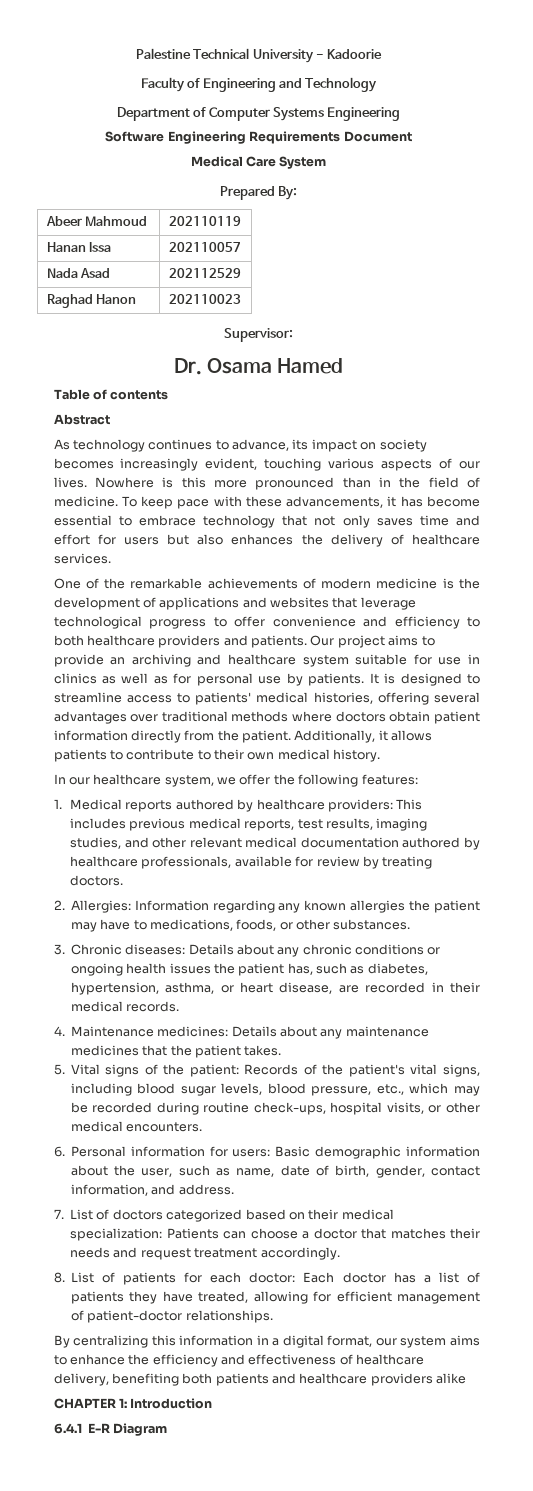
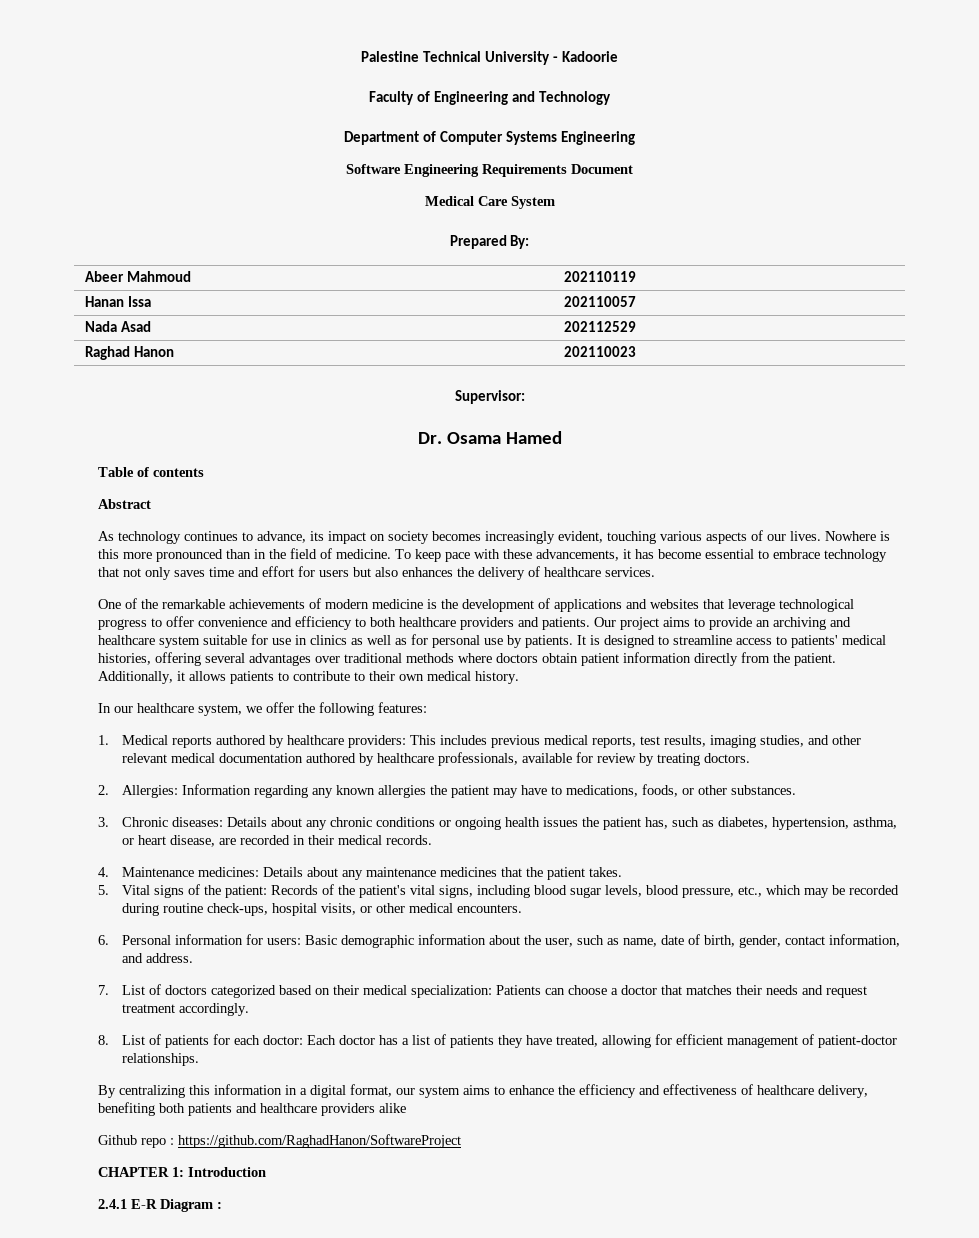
(467, 1378) none -> [98,1134,462,1148] // Github repo : https://github.com/RaghadHanon/SoftwareProject
[53,1423,82,1434] 6.4.1 -> [98,1199,128,1209] 2.4.1
(168, 1429) none -> [217,1202,223,1209] :

